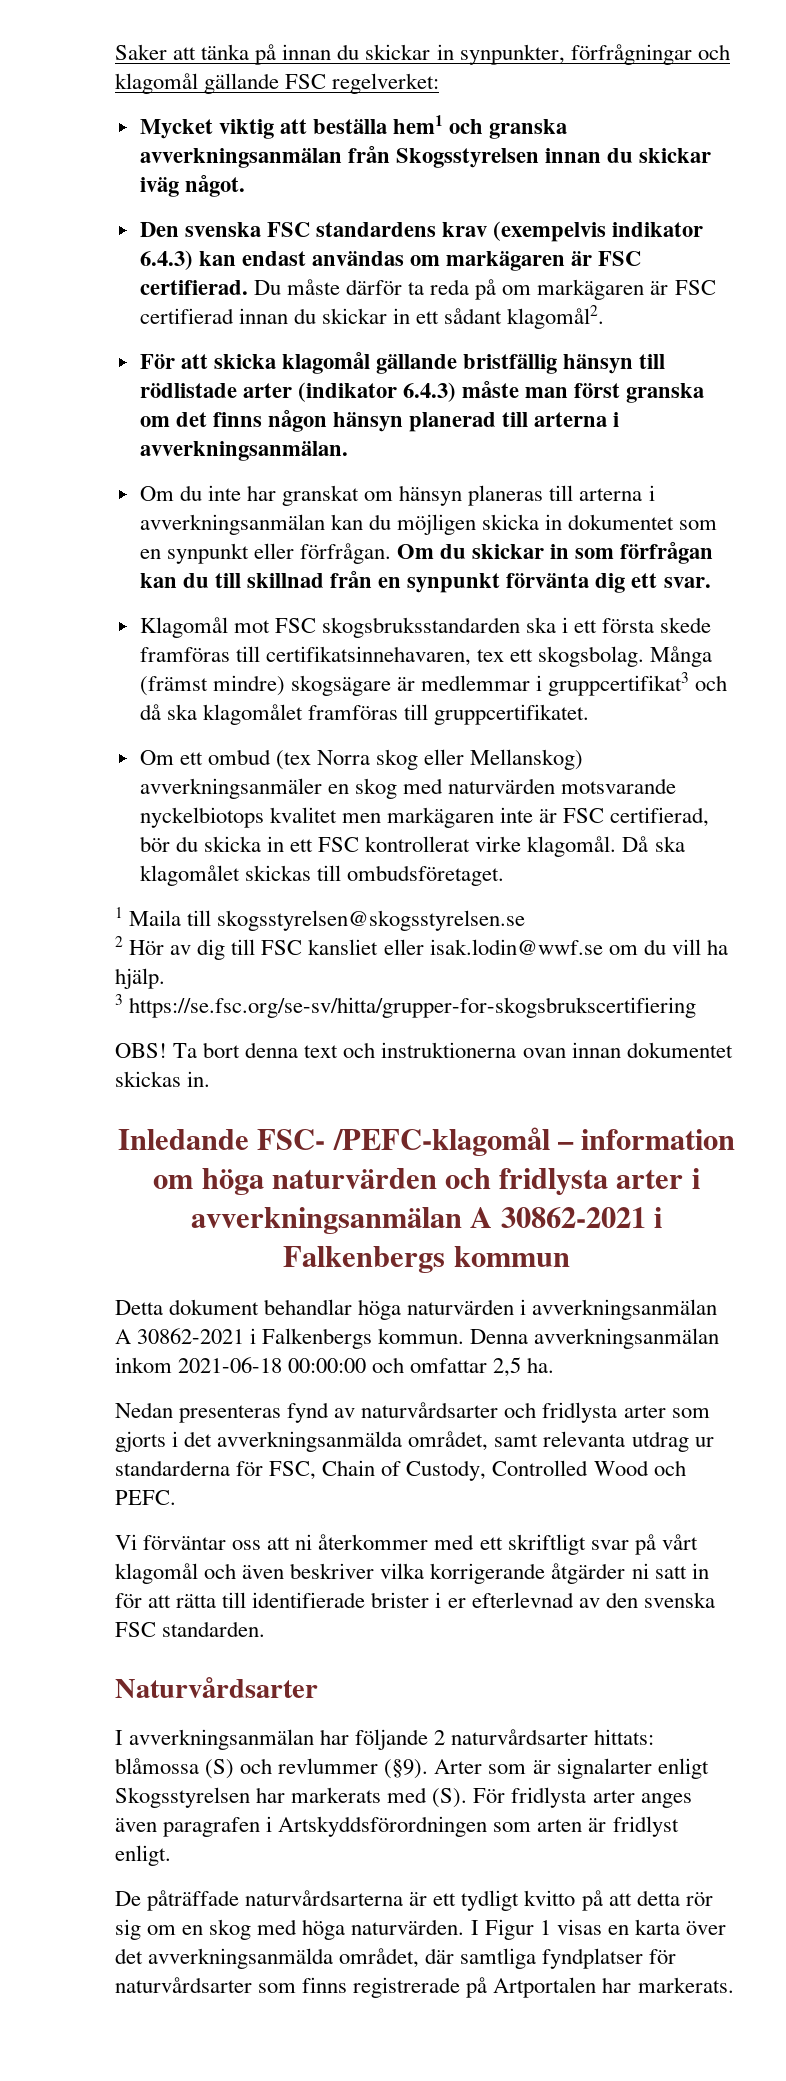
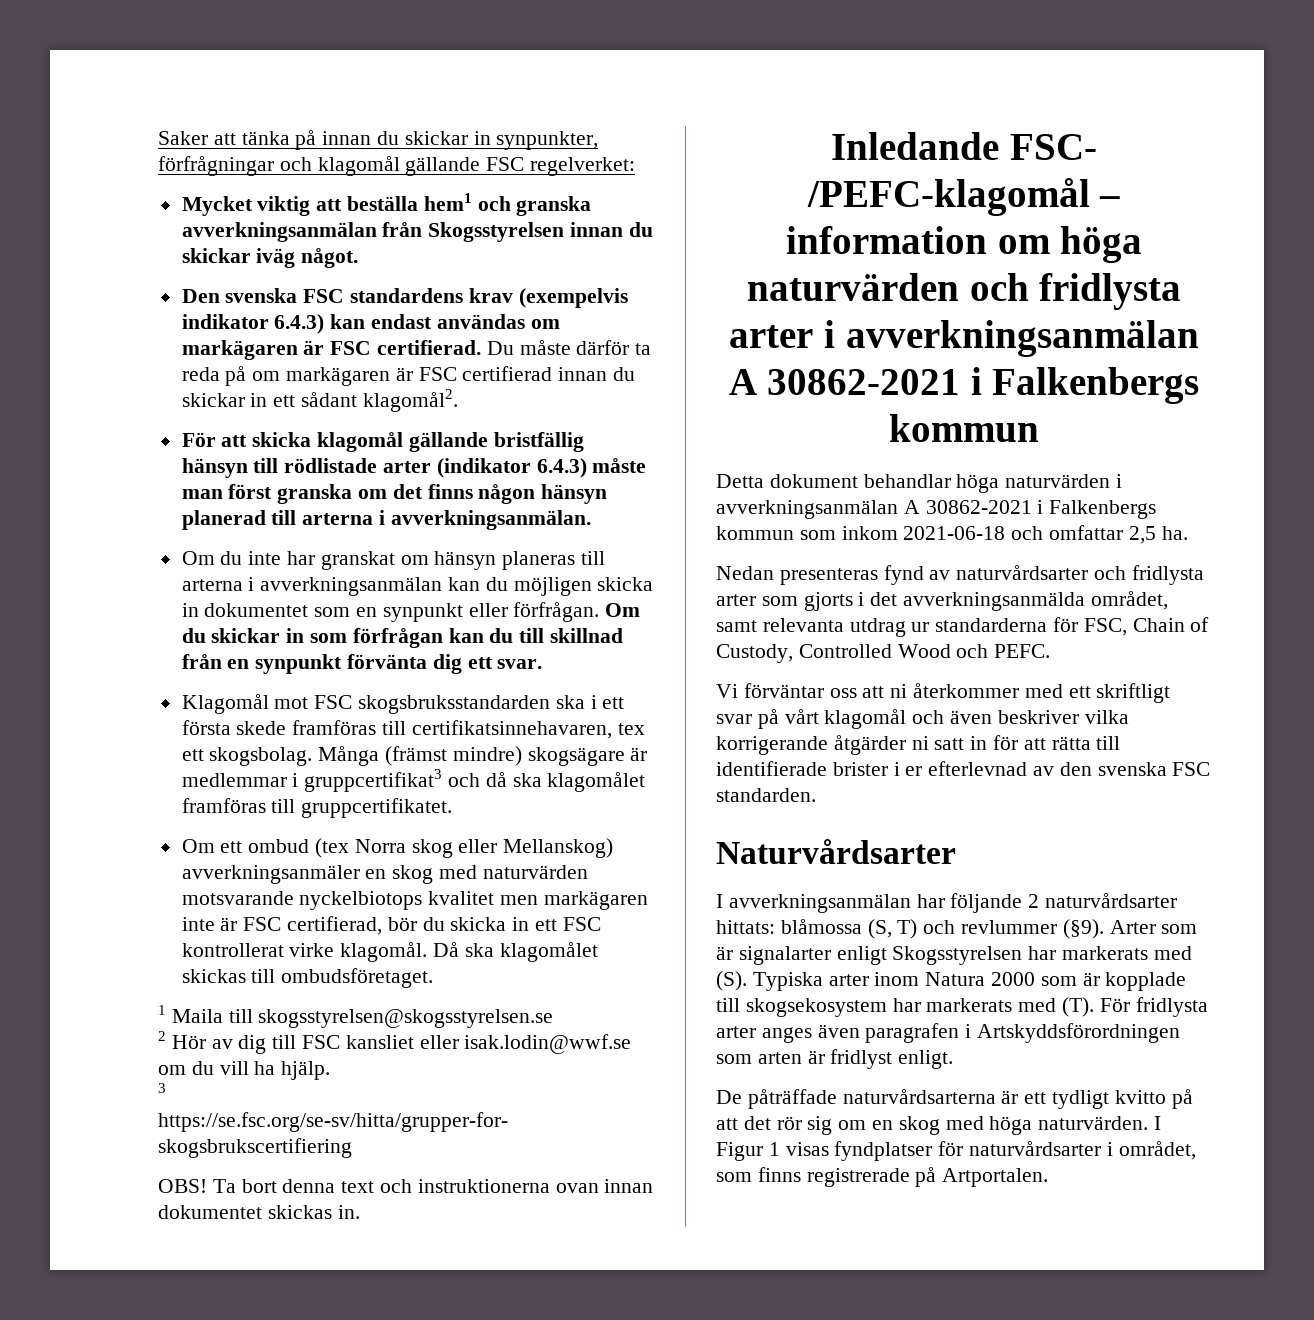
[378,1328,720,1349] kommun. Denna avverkningsanmälan -> [716,526,836,540] kommun som
[288,1358,367,1373] 00:00:00 -> (1006, 533) none
[205,1759,235,1779] (S) -> [867,919,918,939] (S, T)
(468, 1798) none -> [752,972,1187,991] [716,997,1095,1017] Typiska arter inom Natura 2000 som är kopplade till skogsekosystem har markerats med (T).
[636,1890,680,1906] detta -> [743,1116,771,1130] det
[607,1919,726,1935] [115,1948,537,1969] en karta över det avverkningsanmälda området, där samtliga -> (829, 1149) none
(252, 1985) none -> [1106,1141,1196,1160] i området,
[493,1977,734,1998] Artportalen har markerats. -> [942,1168,1049,1187] Artportalen.

